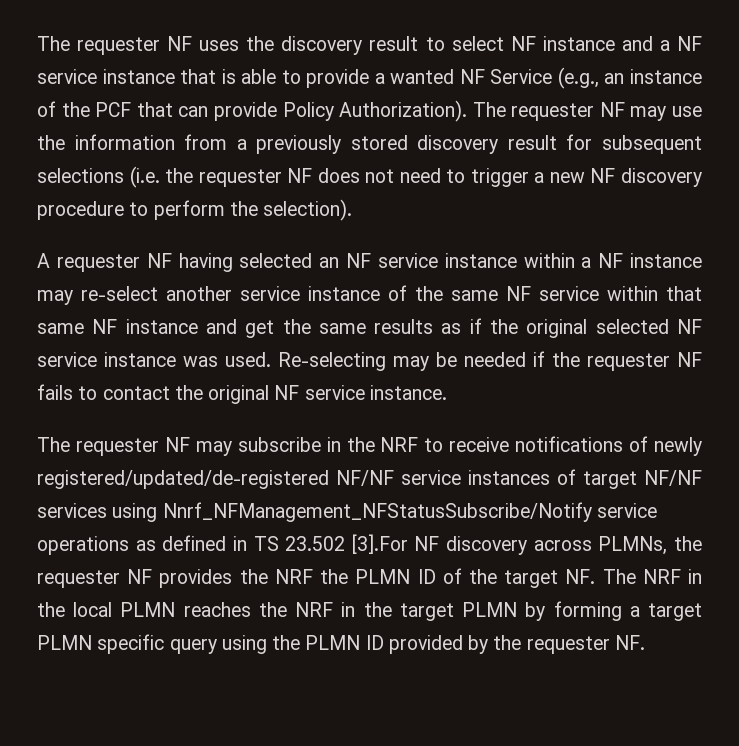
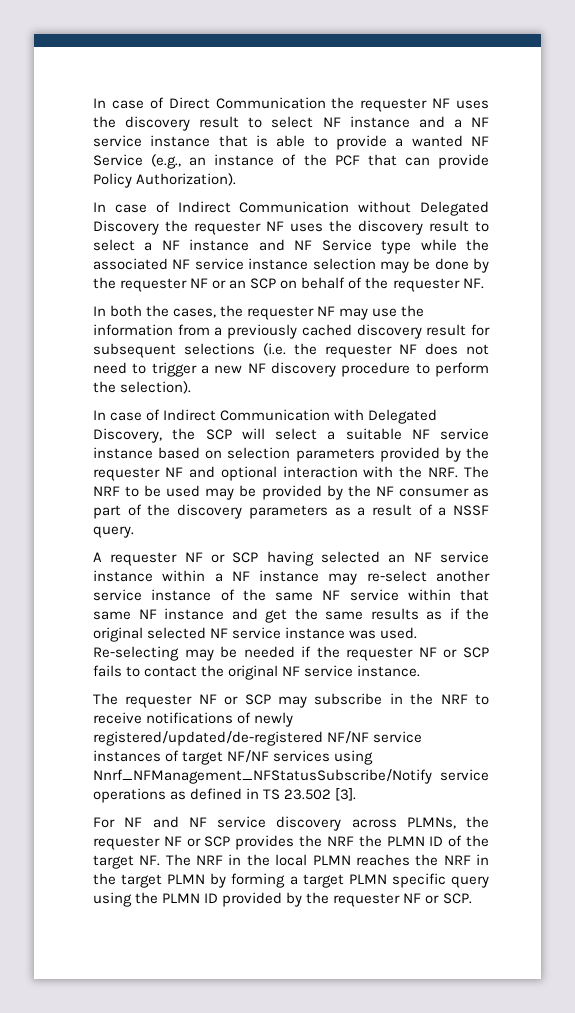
[37,36,70,51] The -> [93,97,355,109] In case of Direct Communication the
[472,102,506,117] The -> [93,201,489,216] [93,220,489,235] [93,239,490,254] [93,258,489,273] [93,277,484,292] [93,305,244,318] // In case of Indirect Communication without Delegated Discovery the requester NF uses the discovery result to select a NF instance and NF Service type while the associated NF service instance selection may be done by the requester NF or an SCP on behalf of the requester NF. // In both the cases, the
[350,135,408,150] stored -> [301,324,352,336] cached
(353, 210) none -> [93,409,438,424] [93,428,489,443] [93,447,490,462] [93,466,489,481] [93,485,489,500] [93,504,489,519] [93,526,134,538] // In case of Indirect Communication with Delegated Discovery, the SCP will select a suitable NF service instance based on selection parameters provided by the requester NF and optional interaction with the NRF. The NRF to be used may be provided by the NF consumer as part of the discovery parameters as a result of a NSSF query.
(172, 260) none -> [211,552,259,563] or SCP
(702, 359) none -> [443,647,489,658] or SCP
(190, 444) none -> [224,694,271,705] or SCP
[351,534,440,554] [3].For NF -> [335,788,357,801] [93,816,266,828] [3]. // For NF and NF service
(153, 576) none -> [186,836,231,847] or SCP
[614,635,645,650] NF. -> [403,893,472,904] NF or SCP.

